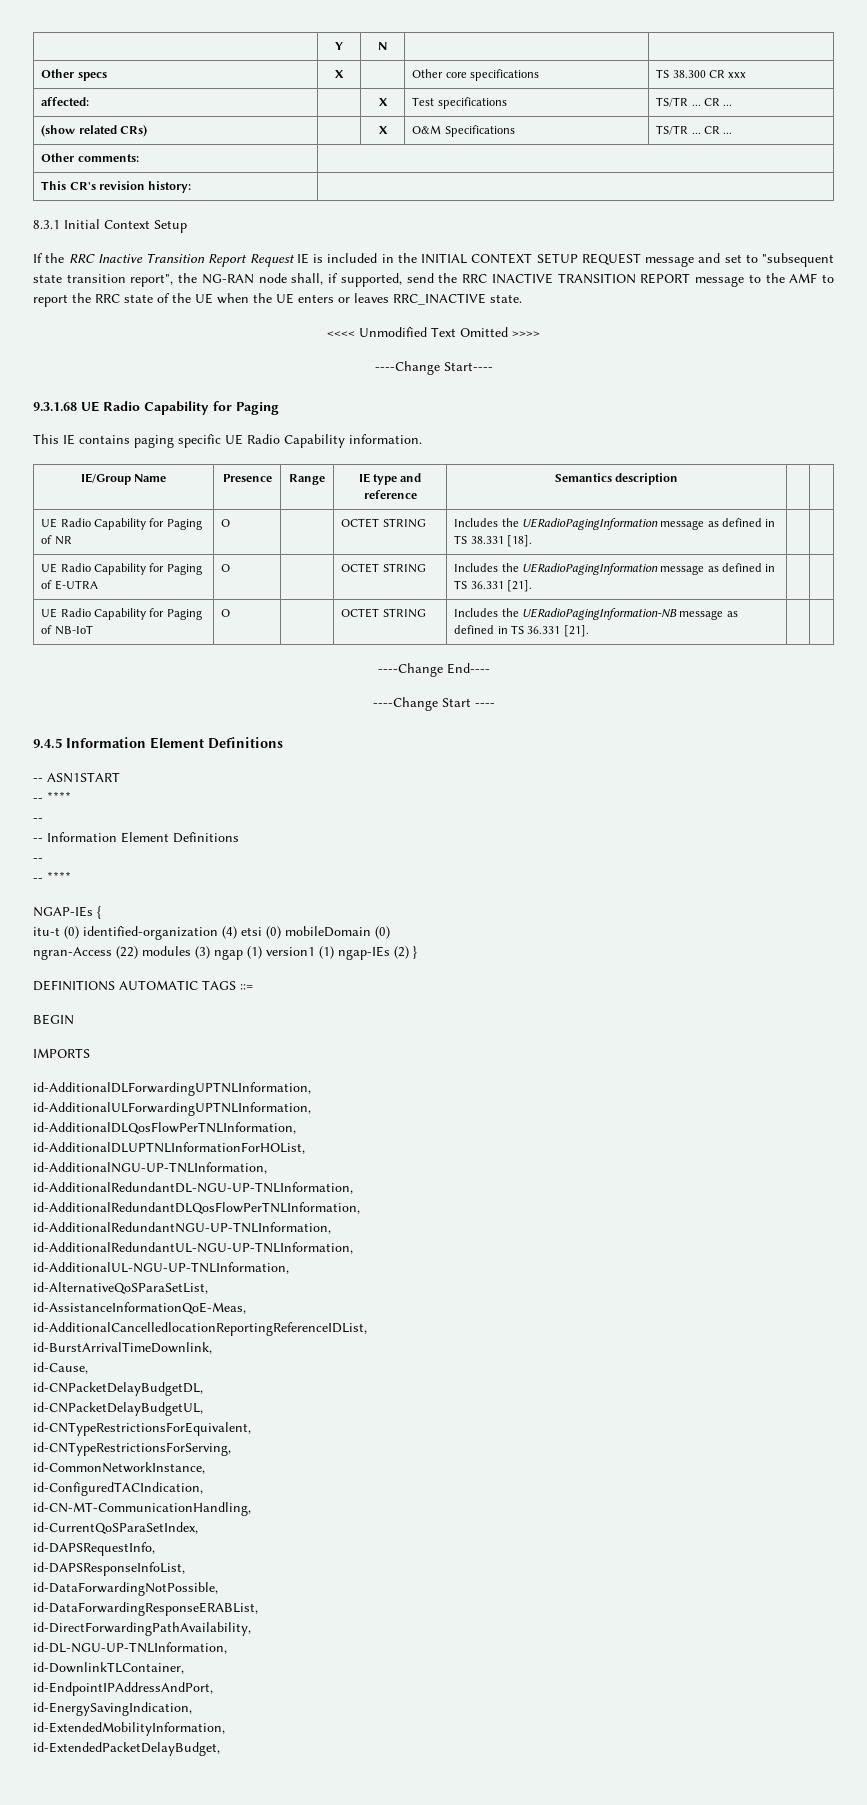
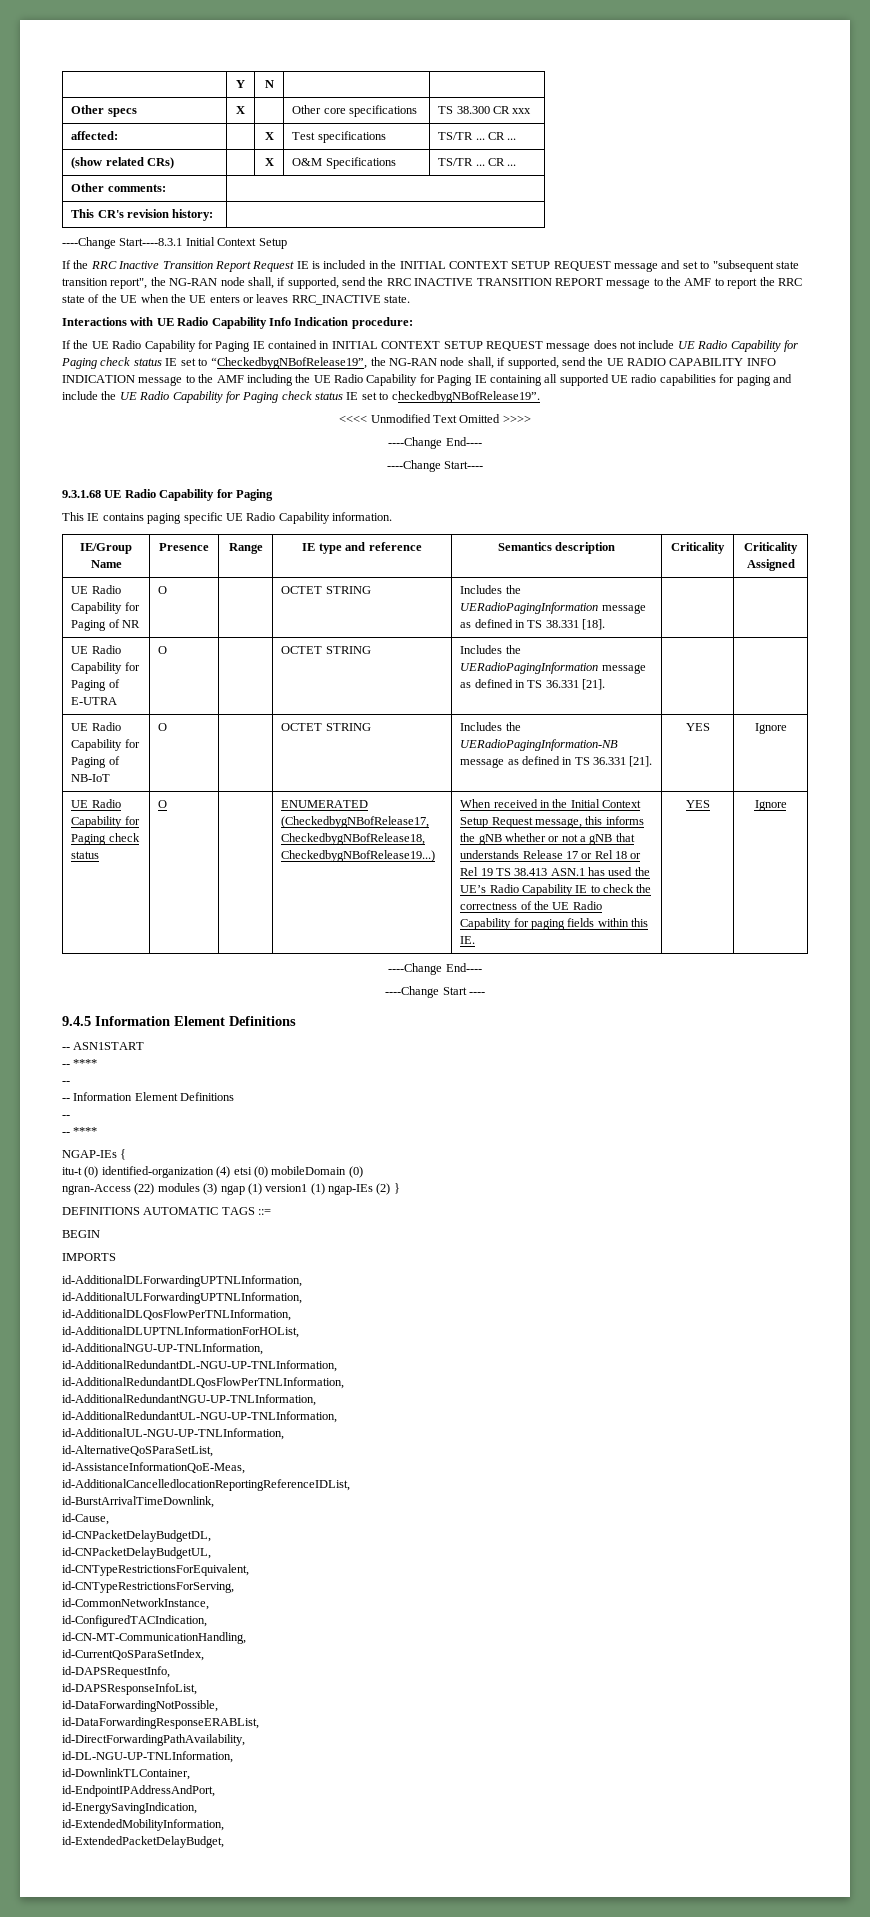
[33,220,60,229] 8.3.1 -> [62,237,183,249] ----Change Start----8.3.1
(522, 298) none -> [62,317,413,329] [62,340,798,352] [61,357,776,369] [62,374,792,386] [62,391,540,403] // Interactions with UE Radio Capability Info Indication procedure: // If the UE Radio Capability for Paging IE contained in INITIAL CONTEXT SETUP REQUEST message does not include UE Radio Capability for Paging check status IE set to “CheckedbygNBofRelease19”, the NG-RAN node shall, if supported, send the UE RADIO CAPABILITY INFO INDICATION message to the AMF including the UE Radio Capability for Paging IE containing all supported UE radio capabilities for paging and include the UE Radio Capability for Paging check status IE set to checkedbygNBofRelease19”.
(540, 334) none -> [388,437,482,449] // ----Change End----
(679, 479) | -> [671,542,725,554] [744,542,798,554] [746,559,795,571] Criticality | Criticality Assigned
(589, 631) | -> [685,723,710,731] [754,723,787,734] [71,799,121,808] [71,816,140,828] [71,833,140,845] [71,851,100,859] [158,800,168,808] [281,800,369,808] [281,816,430,828] [281,833,426,845] [281,850,436,862] [460,799,642,808] [460,816,644,828] [460,833,635,845] [460,850,642,859] [460,867,650,876] [460,884,652,896] [460,901,602,910] [460,918,649,930] [460,936,476,944] [685,800,710,808] [754,800,787,811] YES | Ignore // UE Radio Capability for Paging check status | O | | ENUMERATED (CheckedbygNBofRelease17, CheckedbygNBofRelease18, CheckedbygNBofRelease19...) | When received in the Initial Context Setup Request message, this informs the gNB whether or not a gNB that understands Release 17 or Rel 18 or Rel 19 TS 38.413 ASN.1 has used the UE’s Radio Capability IE to check the correctness of the UE Radio Capability for paging fields within this IE. | YES | Ignore

